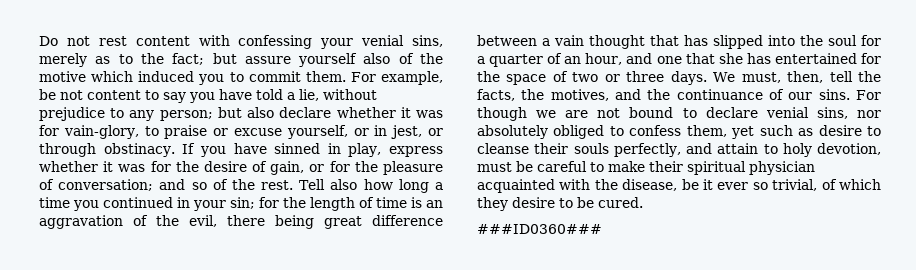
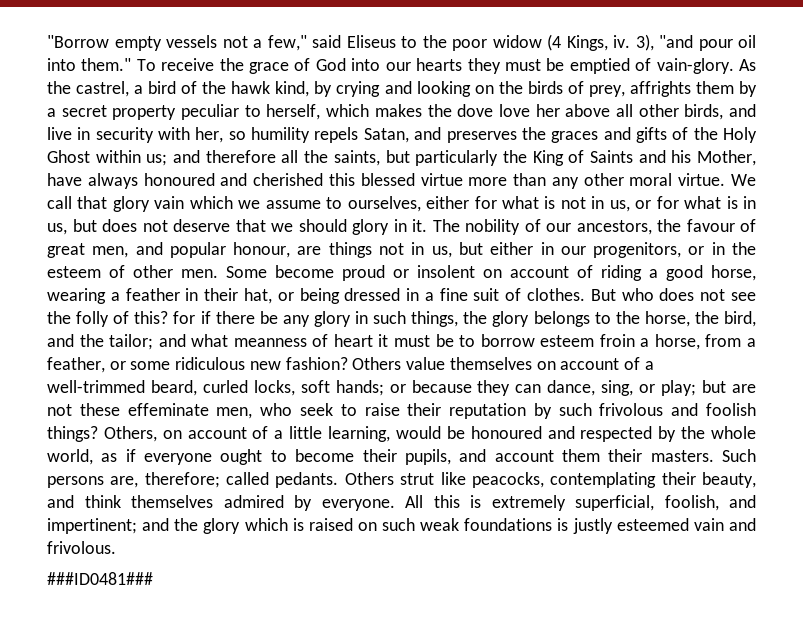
[39,35,443,49] [39,53,444,67] [39,71,443,85] [39,89,377,103] [39,107,444,121] [39,125,443,139] [39,143,443,157] [39,161,444,175] [39,179,443,193] [39,197,443,211] [39,215,443,229] [477,35,881,49] [477,53,881,67] [477,71,882,85] [477,89,881,101] [477,107,881,121] [477,125,882,139] [477,143,881,157] [477,161,815,175] [477,179,881,193] [477,197,643,211] [477,224,602,234] Do not rest content with confessing your venial sins, merely as to the fact; but assure yourself also of the motive which induced you to commit them. For example, be not content to say you have told a lie, without prejudice to any person; but also declare whether it was for vain-glory, to praise or excuse yourself, or in jest, or through obstinacy. If you have sinned in play, express whether it was for the desire of gain, or for the pleasure of conversation; and so of the rest. Tell also how long a time you continued in your sin; for the length of time is an aggravation of the evil, there being great difference between a vain thought that has slipped into the soul for a quarter of an hour, and one that she has entertained for the space of two or three days. We must, then, tell the facts, the motives, and the continuance of our sins. For though we are not bound to declare venial sins, nor absolutely obliged to confess them, yet such as desire to cleanse their souls perfectly, and attain to holy devotion, must be careful to make their spiritual physician acquainted with the disease, be it ever so trivial, of which they desire to be cured. // ###ID0360### -> [47,34,756,51] [47,58,756,74] [47,81,758,97] [47,104,756,120] [47,127,758,143] [47,150,756,166] [47,173,757,189] [47,196,757,212] [47,219,756,235] [47,242,756,258] [47,265,756,281] [47,288,756,304] [47,311,757,327] [47,334,756,350] [47,357,654,373] [47,380,756,396] [47,403,757,419] [47,426,757,442] [47,449,756,465] [47,472,757,488] [47,495,756,511] [47,518,756,534] [47,541,116,554] [47,572,153,585] "Borrow empty vessels not a few," said Eliseus to the poor widow (4 Kings, iv. 3), "and pour oil into them." To receive the grace of God into our hearts they must be emptied of vain-glory. As the castrel, a bird of the hawk kind, by crying and looking on the birds of prey, affrights them by a secret property peculiar to herself, which makes the dove love her above all other birds, and live in security with her, so humility repels Satan, and preserves the graces and gifts of the Holy Ghost within us; and therefore all the saints, but particularly the King of Saints and his Mother, have always honoured and cherished this blessed virtue more than any other moral virtue. We call that glory vain which we assume to ourselves, either for what is not in us, or for what is in us, but does not deserve that we should glory in it. The nobility of our ancestors, the favour of great men, and popular honour, are things not in us, but either in our progenitors, or in the esteem of other men. Some become proud or insolent on account of riding a good horse, wearing a feather in their hat, or being dressed in a fine suit of clothes. But who does not see the folly of this? for if there be any glory in such things, the glory belongs to the horse, the bird, and the tailor; and what meanness of heart it must be to borrow esteem froin a horse, from a feather, or some ridiculous new fashion? Others value themselves on account of a well-trimmed beard, curled locks, soft hands; or because they can dance, sing, or play; but are not these effeminate men, who seek to raise their reputation by such frivolous and foolish things? Others, on account of a little learning, would be honoured and respected by the whole world, as if everyone ought to become their pupils, and account them their masters. Such persons are, therefore; called pedants. Others strut like peacocks, contemplating their beauty, and think themselves admired by everyone. All this is extremely superficial, foolish, and impertinent; and the glory which is raised on such weak foundations is justly esteemed vain and frivolous. // ###ID0481###

